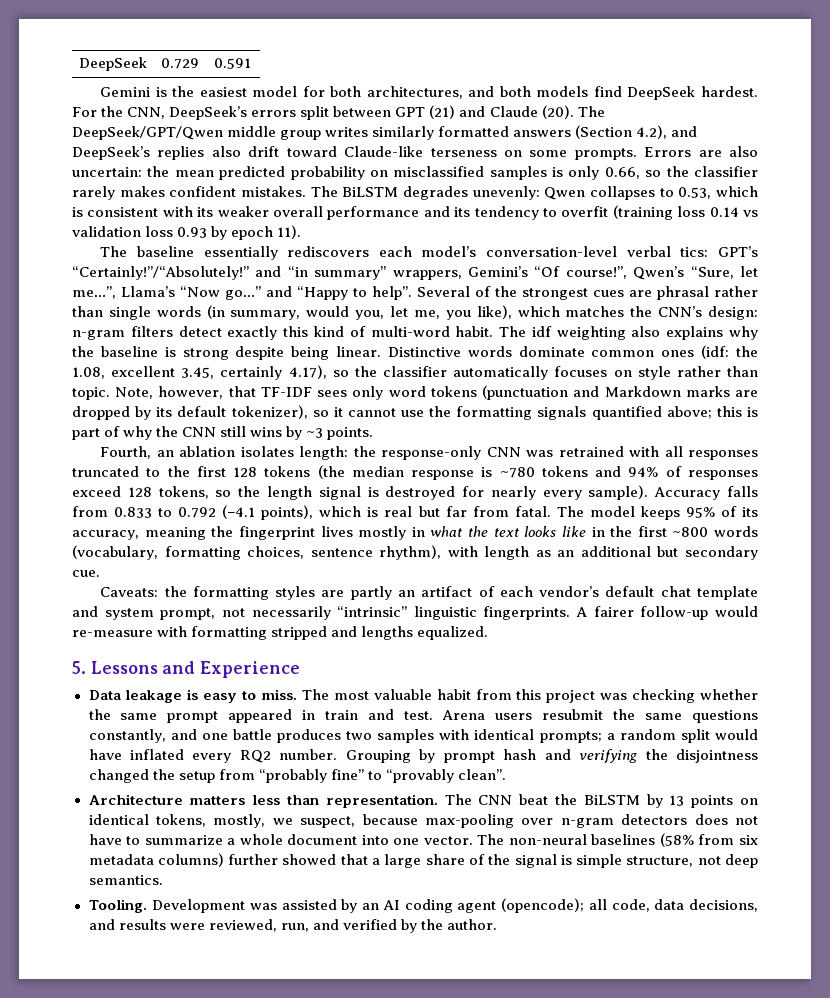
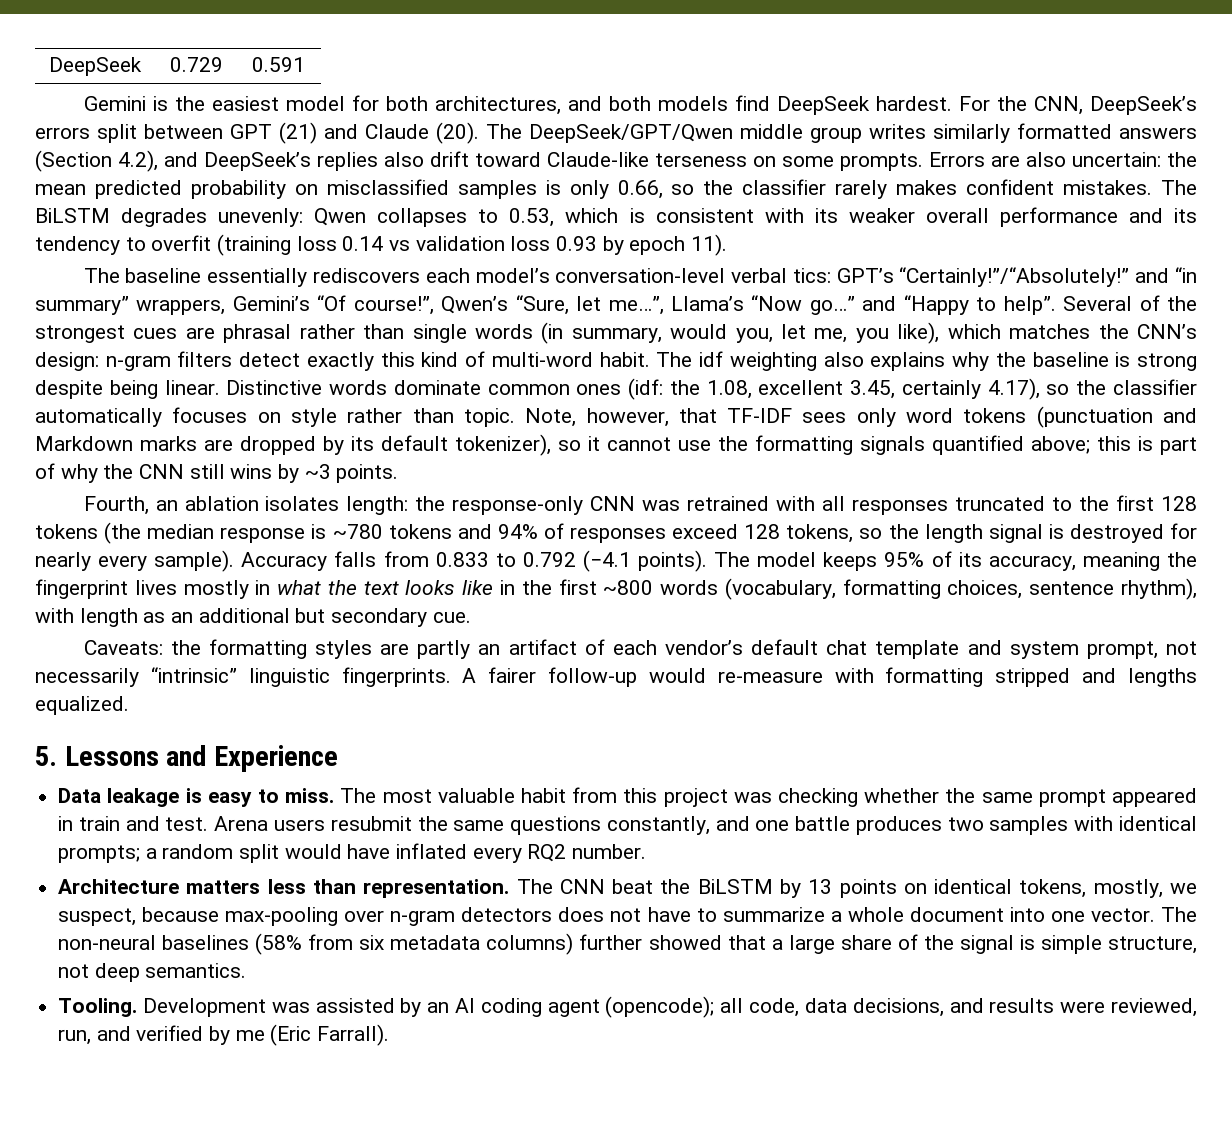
[261,505,551,520] points), which is real but far from fatal. -> [638,550,708,572] points).
[345,749,758,763] [88,769,506,783] Grouping by prompt hash and verifying the disjointness changed the setup from “probably fine” to “provably clean”. -> (647, 851) none
[420,919,497,930] the author. -> [235,1024,390,1046] me (Eric Farrall).

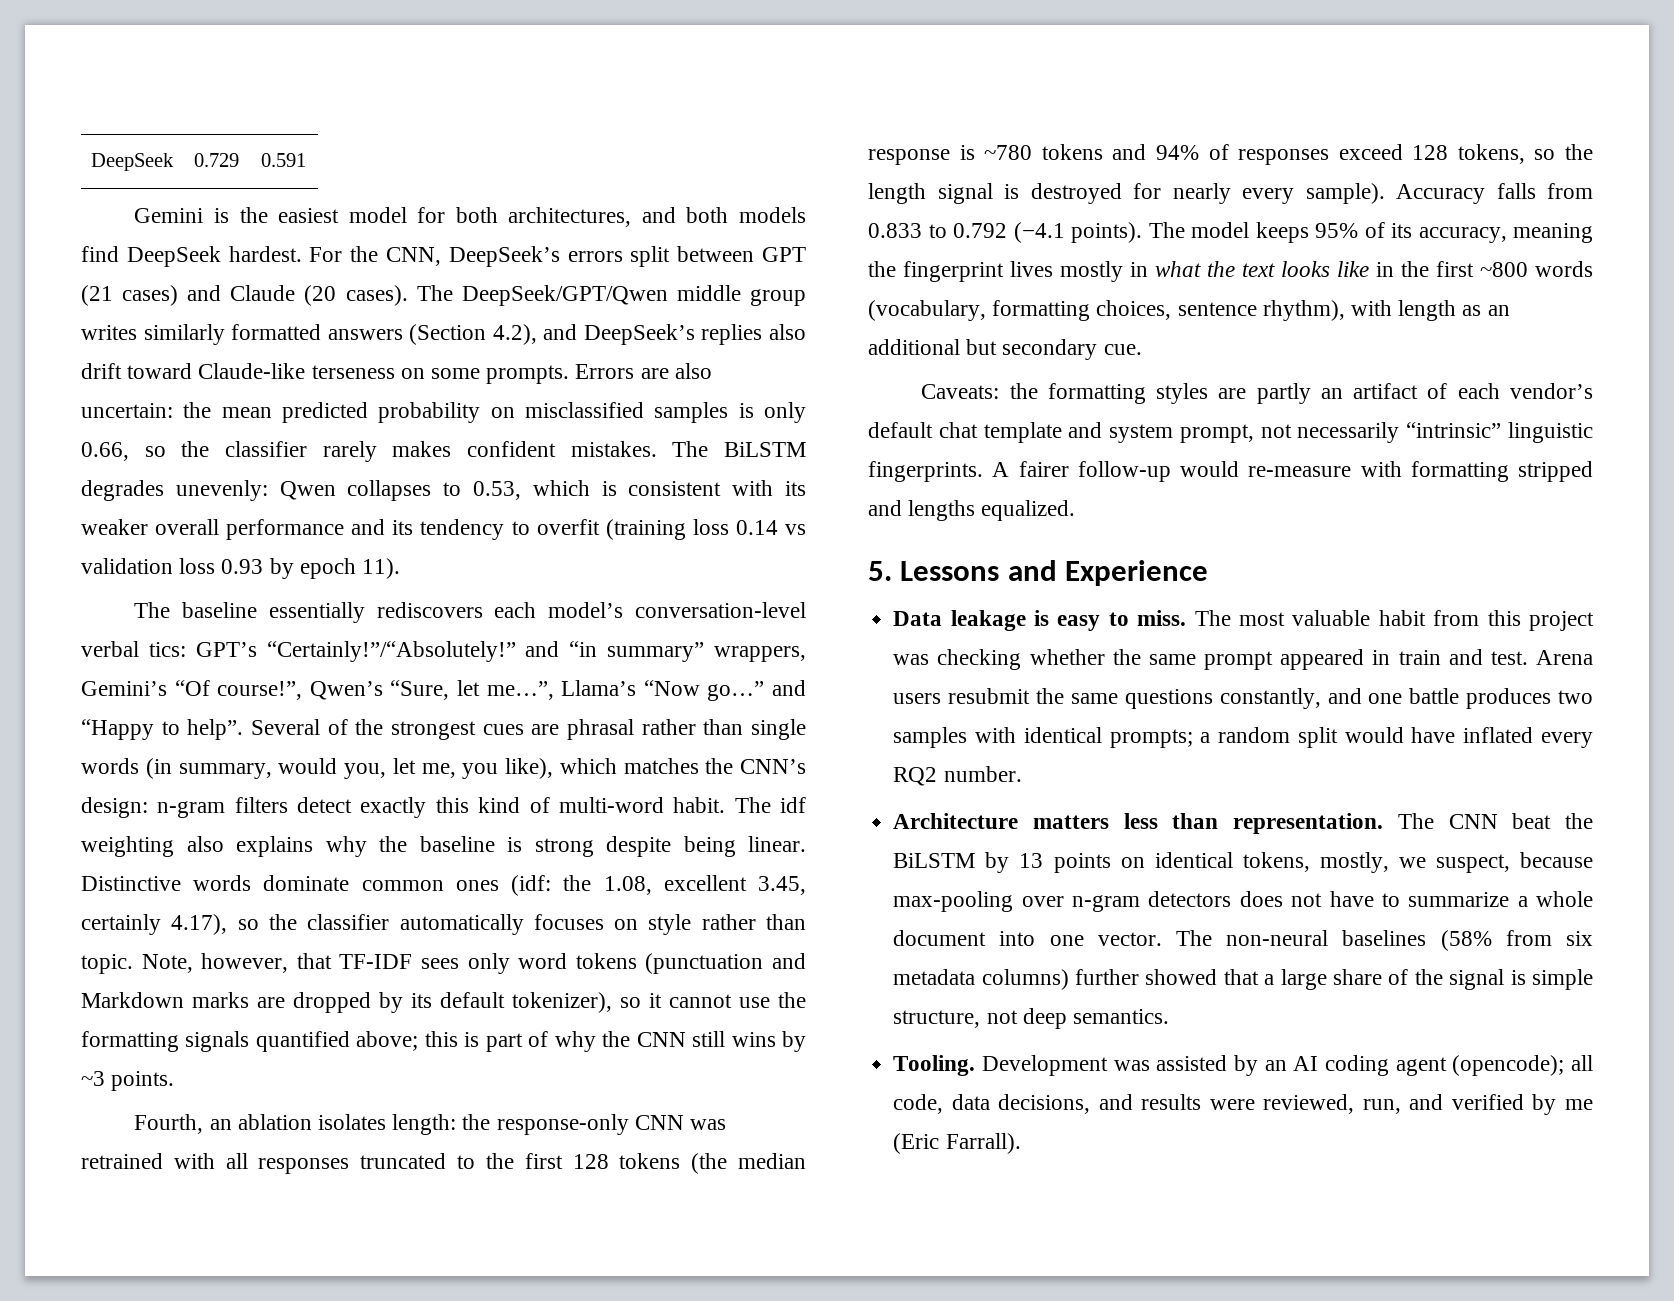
[279,122,479,144] (21) and Claude (20). -> [81,285,408,306] (21 cases) and Claude (20 cases).

